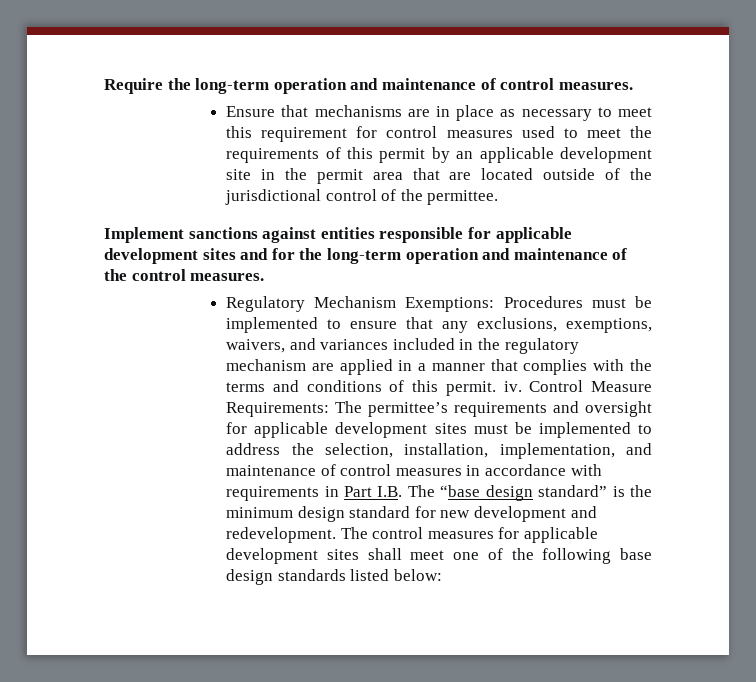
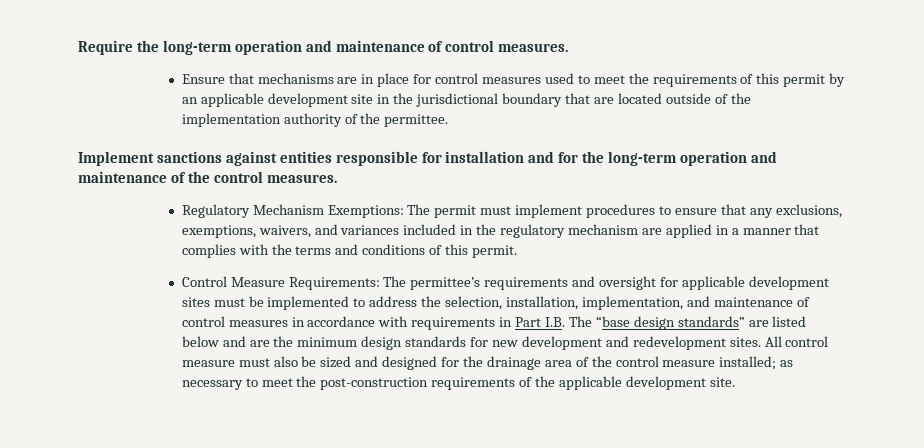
[500,107,653,121] [226,126,348,142] as necessary to meet this requirement -> (410, 80) none
[316,169,403,184] permit area -> [416,93,563,107] jurisdictional boundary
[225,189,377,205] jurisdictional control -> [181,113,342,127] implementation authority
[495,227,572,243] [104,248,236,264] applicable development sites -> [445,151,525,163] installation
[503,296,652,308] [226,317,319,333] Procedures must be implemented -> [407,204,656,218] The permit must implement procedures
[503,381,522,392] iv. -> (517, 251) //
[538,485,625,497] standard” is -> [677,316,807,327] [181,336,270,347] standards” are listed below and are
[349,506,411,518] standard -> [405,336,467,347] standards
[226,527,599,543] [226,548,652,564] [226,569,442,585] redevelopment. The control measures for applicable development sites shall meet one of the following base design standards listed below: -> [632,336,829,350] [181,356,794,370] [181,376,735,390] redevelopment sites. All control measure must also be sized and designed for the drainage area of the control measure installed; as necessary to meet the post-construction requirements of the applicable development site.

